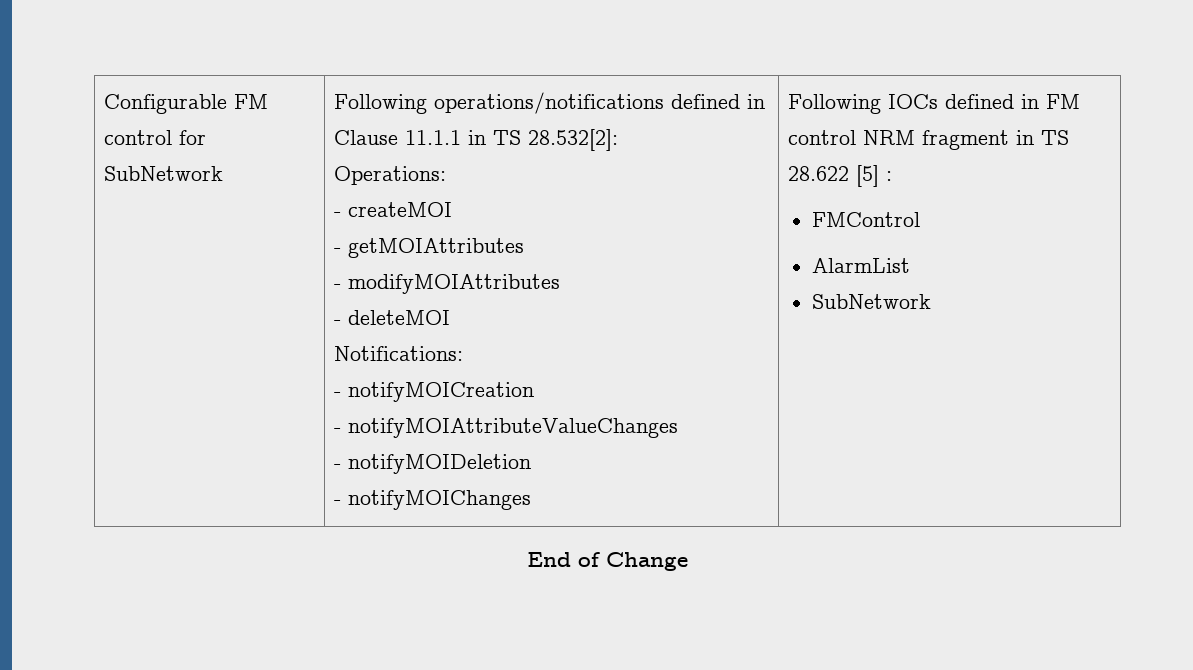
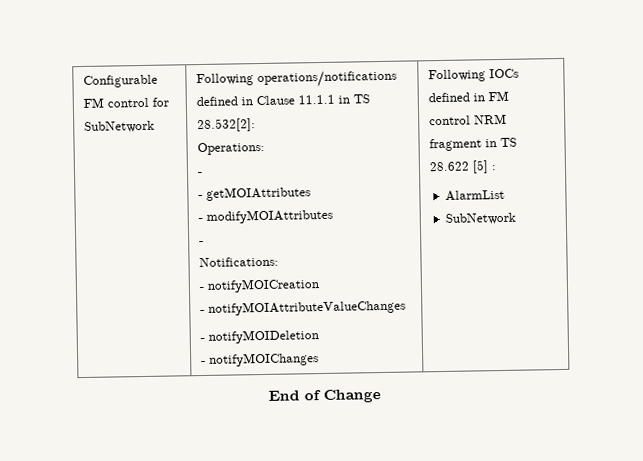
[348,202,453,217] createMOI -> (204, 173) none
[348,310,451,325] deleteMOI -> (205, 242) none
[811,212,920,227] // FMControl -> (498, 168) none

